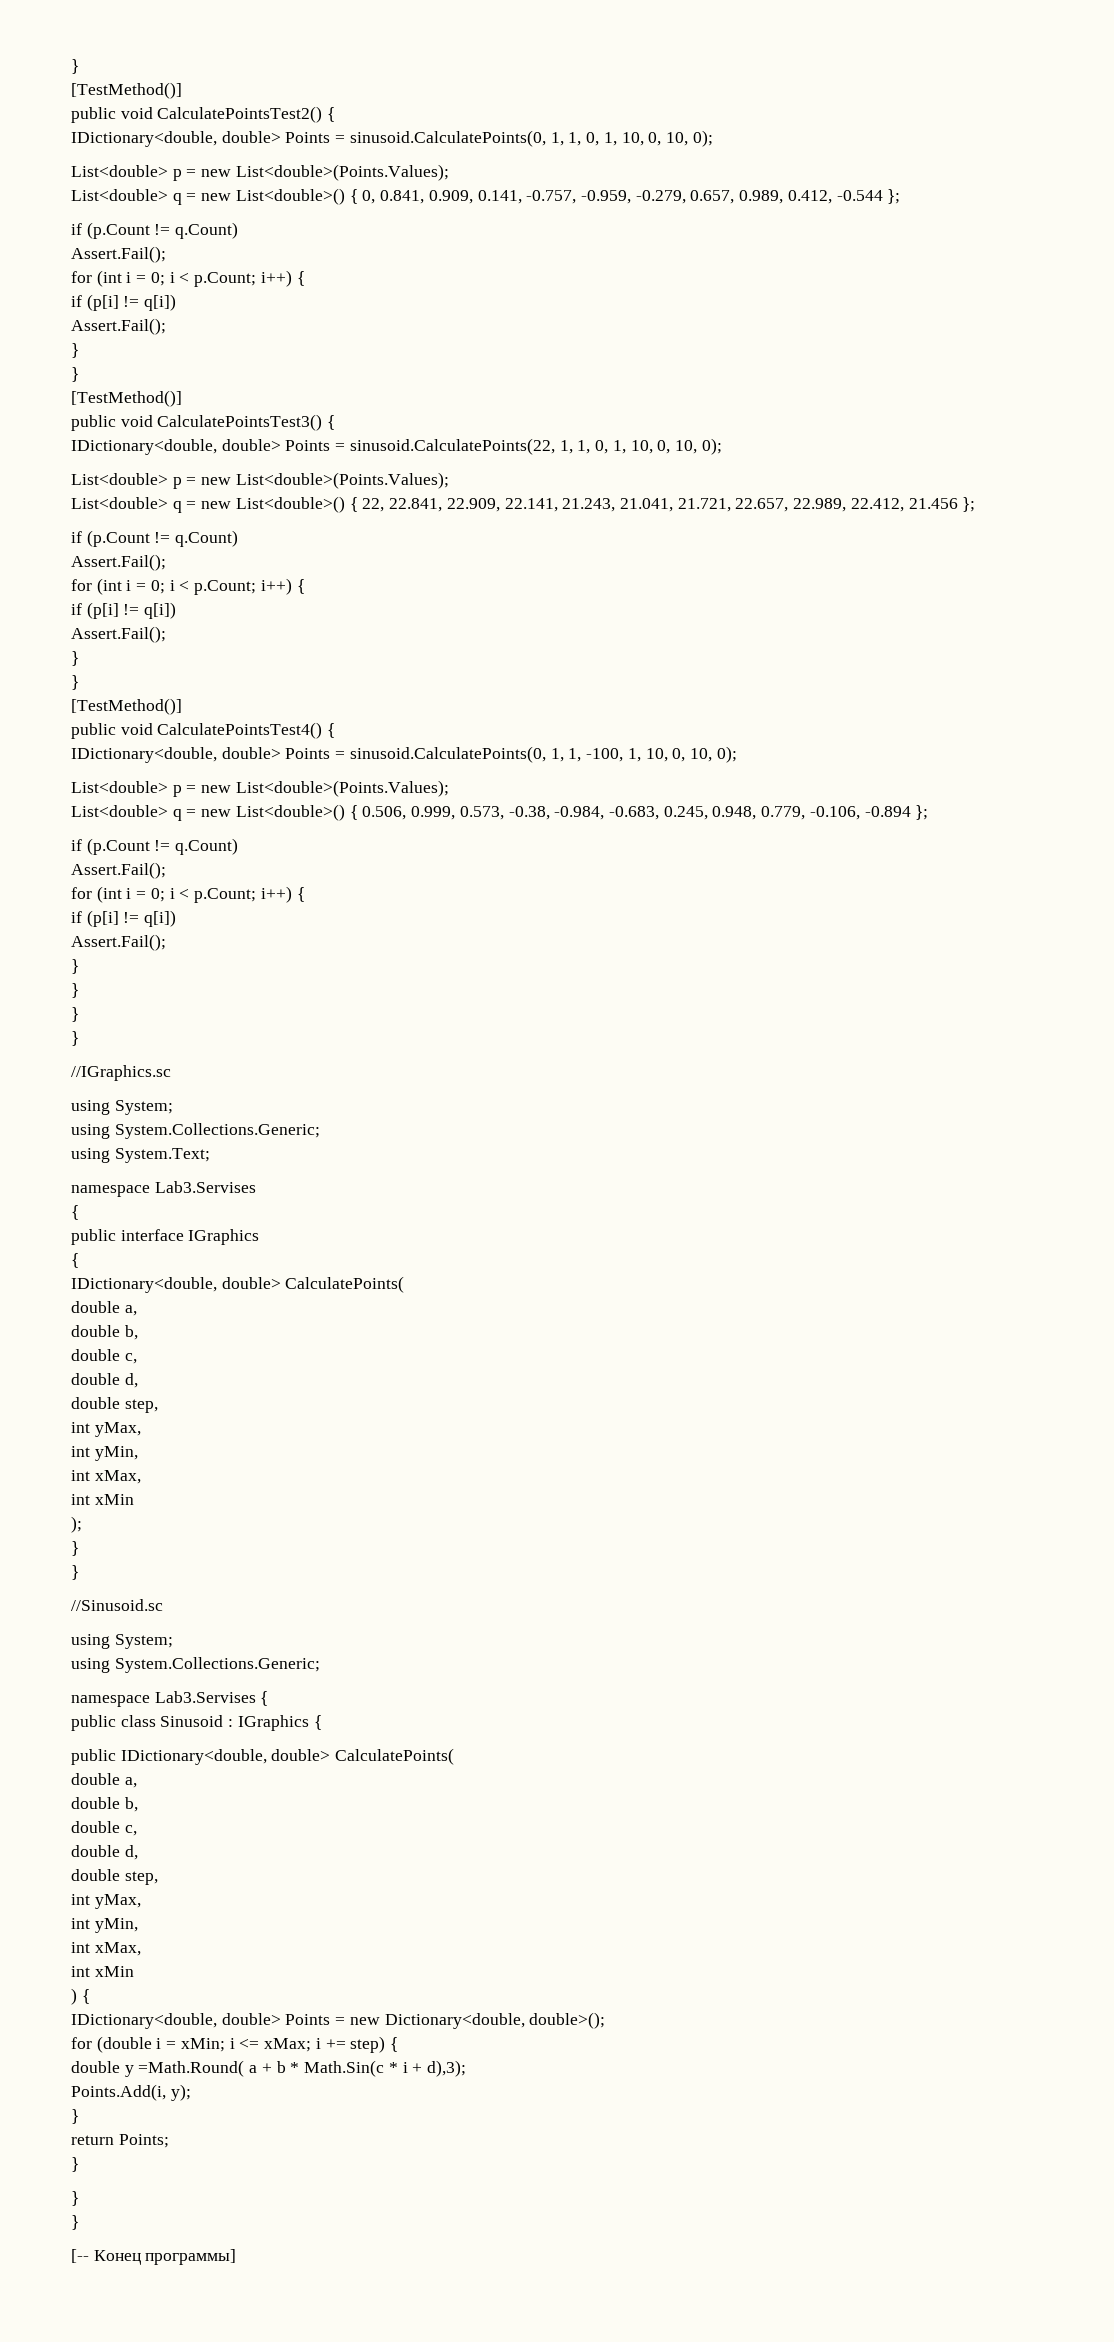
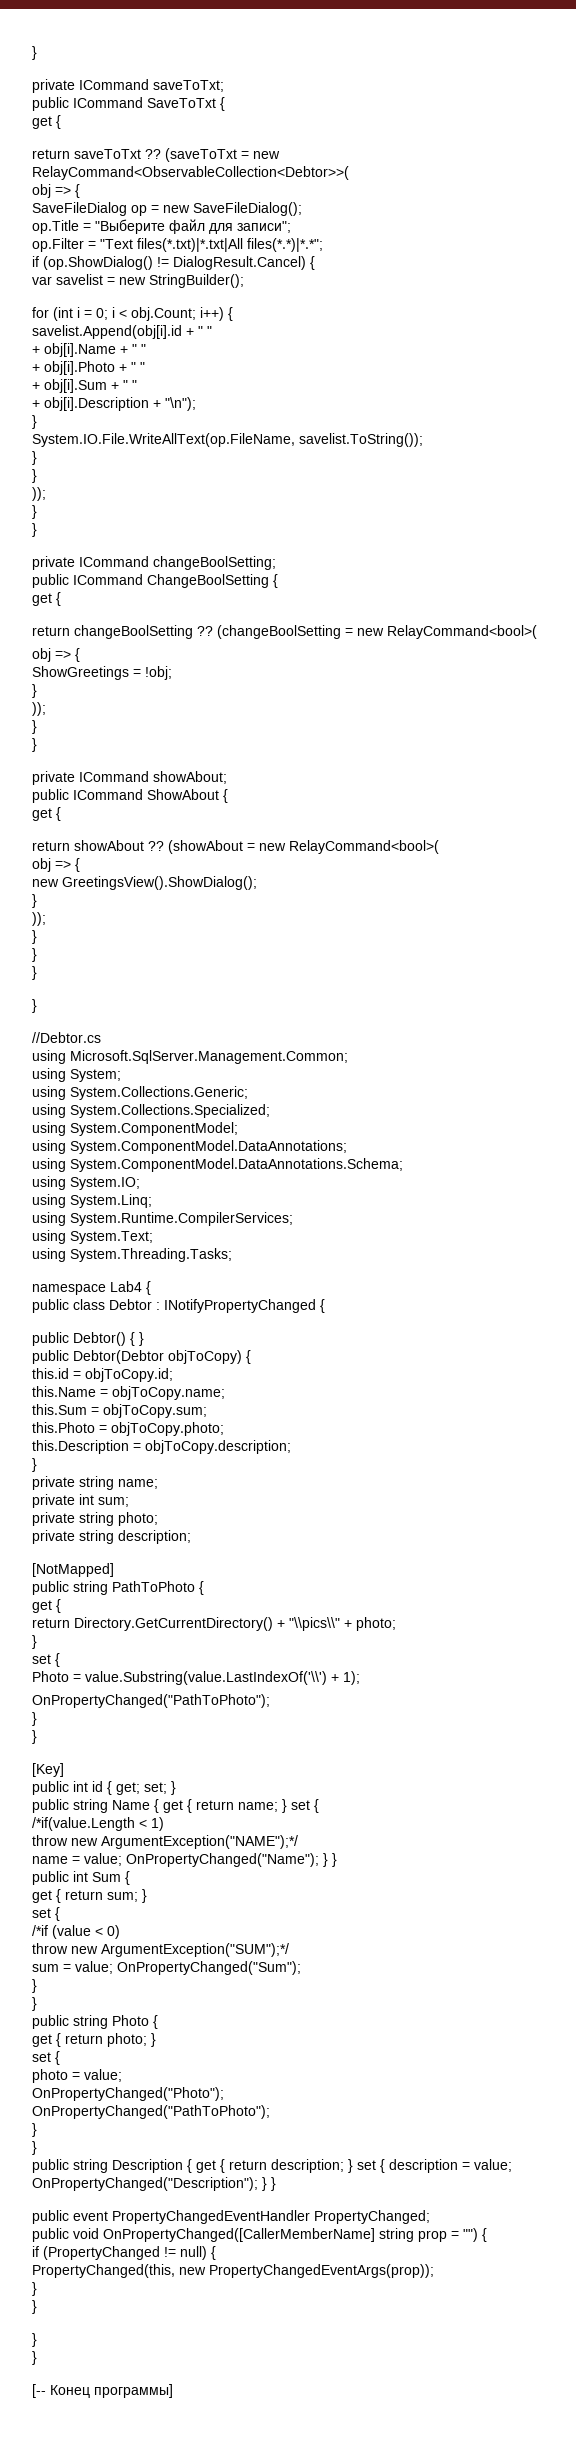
[71,59,79,74] [71,82,182,99] [71,106,336,123] [71,130,713,147] [71,164,449,181] [71,188,901,205] [71,222,239,239] [71,246,166,263] [71,270,305,287] [71,294,177,311] [71,318,166,335] [71,343,79,358] [71,367,79,382] [71,390,182,407] [71,414,336,431] [71,438,722,455] [71,472,449,489] [71,496,976,513] [71,530,239,547] [71,554,166,571] [71,578,305,595] [71,602,177,619] [71,626,166,643] [71,651,79,666] [71,675,79,690] [71,698,182,715] [71,722,336,739] [71,746,737,763] [71,780,449,797] [71,804,929,821] [71,838,239,855] [71,862,166,879] [71,886,305,903] [71,910,177,927] [71,934,166,951] [71,959,79,974] [71,983,79,998] [71,1007,79,1022] [71,1031,79,1046] [71,1065,171,1081] [71,1100,173,1115] [71,1123,320,1139] } // [TestMethod()] // public void CalculatePointsTest2() { // IDictionary<double, double> Points = sinusoid.CalculatePoints(0, 1, 1, 0, 1, 10, 0, 10, 0); // List<double> p = new List<double>(Points.Values); // List<double> q = new List<double>() { 0, 0.841, 0.909, 0.141, -0.757, -0.959, -0.279, 0.657, 0.989, 0.412, -0.544 }; // if (p.Count != q.Count) // Assert.Fail(); // for (int i = 0; i < p.Count; i++) { // if (p[i] != q[i]) // Assert.Fail(); // } // } // [TestMethod()] // public void CalculatePointsTest3() { // IDictionary<double, double> Points = sinusoid.CalculatePoints(22, 1, 1, 0, 1, 10, 0, 10, 0); // List<double> p = new List<double>(Points.Values); // List<double> q = new List<double>() { 22, 22.841, 22.909, 22.141, 21.243, 21.041, 21.721, 22.657, 22.989, 22.412, 21.456 }; // if (p.Count != q.Count) // Assert.Fail(); // for (int i = 0; i < p.Count; i++) { // if (p[i] != q[i]) // Assert.Fail(); // } // } // [TestMethod()] // public void CalculatePointsTest4() { // IDictionary<double, double> Points = sinusoid.CalculatePoints(0, 1, 1, -100, 1, 10, 0, 10, 0); // List<double> p = new List<double>(Points.Values); // List<double> q = new List<double>() { 0.506, 0.999, 0.573, -0.38, -0.984, -0.683, 0.245, 0.948, 0.779, -0.106, -0.894 }; // if (p.Count != q.Count) // Assert.Fail(); // for (int i = 0; i < p.Count; i++) { // if (p[i] != q[i]) // Assert.Fail(); // } // } // } // } // //IGraphics.sc // using System; // using System.Collections.Generic; -> [32,46,37,60] [32,79,224,93] [32,97,225,111] [32,115,61,129] [32,148,280,162] [32,166,349,180] [32,184,80,198] [32,202,302,216] [32,219,291,234] [32,238,323,252] [32,256,315,270] [32,274,244,288] [32,307,233,321] [32,325,212,339] [32,343,146,357] [32,361,145,375] [32,379,137,393] [32,397,196,411] [32,415,37,429] [32,433,423,447] [32,451,37,465] [32,469,37,483] [32,487,46,501] [32,505,37,519] [32,523,37,537] [32,556,276,570] [32,574,278,588] [32,592,61,606] [32,625,537,639] [32,648,80,662] [32,666,172,680] [32,684,37,698] [32,702,46,716] [32,720,37,734] [32,738,37,752] [32,771,227,785] [32,789,228,803] [32,807,61,821] [32,840,439,854] [32,858,80,872] [32,876,257,890] [32,894,37,908] [32,912,46,926] [32,930,37,944] [32,948,37,962] [32,966,37,980] [32,999,37,1013] [32,1032,101,1043] [32,1050,348,1064] [32,1068,121,1082] [32,1086,248,1100] [32,1104,270,1118] [32,1122,238,1136] [32,1140,347,1154] [32,1158,403,1172] [32,1176,140,1190] [32,1194,152,1208] [32,1212,293,1226] } // private ICommand saveToTxt; // public ICommand SaveToTxt { // get { // return saveToTxt ?? (saveToTxt = new RelayCommand<ObservableCollection<Debtor>>( // obj => { // SaveFileDialog op = new SaveFileDialog(); // op.Title = "Выберите файл для записи"; // op.Filter = "Text files(*.txt)|*.txt|All files(*.*)|*.*"; // if (op.ShowDialog() != DialogResult.Cancel) { // var savelist = new StringBuilder(); // for (int i = 0; i < obj.Count; i++) { // savelist.Append(obj[i].id + " " // + obj[i].Name + " " // + obj[i].Photo + " " // + obj[i].Sum + " " // + obj[i].Description + "\n"); // } // System.IO.File.WriteAllText(op.FileName, savelist.ToString()); // } // } // )); // } // } // private ICommand changeBoolSetting; // public ICommand ChangeBoolSetting { // get { // return changeBoolSetting ?? (changeBoolSetting = new RelayCommand<bool>( // obj => { // ShowGreetings = !obj; // } // )); // } // } // private ICommand showAbout; // public ICommand ShowAbout { // get { // return showAbout ?? (showAbout = new RelayCommand<bool>( // obj => { // new GreetingsView().ShowDialog(); // } // )); // } // } // } // } // //Debtor.cs // using Microsoft.SqlServer.Management.Common; // using System; // using System.Collections.Generic; // using System.Collections.Specialized; // using System.ComponentModel; // using System.ComponentModel.DataAnnotations; // using System.ComponentModel.DataAnnotations.Schema; // using System.IO; // using System.Linq; // using System.Runtime.CompilerServices;
[71,1181,256,1197] [71,1205,79,1220] [71,1229,260,1245] [71,1253,79,1268] [71,1276,405,1293] [71,1301,137,1316] [71,1325,138,1340] [71,1349,137,1364] [71,1373,138,1388] [71,1397,158,1413] [71,1422,141,1437] [71,1446,138,1461] [71,1470,141,1484] [71,1494,134,1505] [71,1516,82,1533] [71,1541,79,1556] [71,1565,79,1580] [71,1599,163,1611] [71,1634,173,1649] [71,1657,320,1673] [71,1691,269,1707] [71,1715,322,1731] [71,1748,455,1765] [71,1773,137,1788] [71,1797,138,1812] [71,1821,137,1836] [71,1845,138,1860] [71,1869,158,1885] [71,1894,141,1909] [71,1918,138,1933] [71,1942,141,1956] [71,1966,134,1977] [71,1988,90,2005] [71,2012,606,2029] [71,2036,398,2053] [71,2060,466,2077] [71,2084,191,2101] [71,2109,79,2124] [71,2134,169,2148] // namespace Lab3.Servises // { // public interface IGraphics // { // IDictionary<double, double> CalculatePoints( // double a, // double b, // double c, // double d, // double step, // int yMax, // int yMin, // int xMax, // int xMin // ); // } // } // //Sinusoid.sc // using System; // using System.Collections.Generic; // namespace Lab3.Servises { // public class Sinusoid : IGraphics { // public IDictionary<double, double> CalculatePoints( // double a, // double b, // double c, // double d, // double step, // int yMax, // int yMin, // int xMax, // int xMin // ) { // IDictionary<double, double> Points = new Dictionary<double, double>(); // for (double i = xMin; i <= xMax; i += step) { // double y =Math.Round( a + b * Math.Sin(c * i + d),3); // Points.Add(i, y); // } // return Points; -> [32,1248,232,1262] [32,1281,151,1295] [32,1299,325,1313] [32,1332,144,1346] [32,1350,251,1364] [32,1368,173,1382] [32,1386,225,1400] [32,1404,207,1418] [32,1422,224,1436] [32,1440,291,1454] [32,1458,37,1472] [32,1476,158,1490] [32,1494,129,1508] [32,1512,158,1526] [32,1530,191,1544] [32,1563,114,1577] [32,1581,204,1595] [32,1599,61,1613] [32,1617,396,1631] [32,1635,37,1649] [32,1653,60,1667] [32,1671,360,1685] [32,1694,270,1708] [32,1712,37,1726] [32,1730,37,1744] [32,1763,64,1777] [32,1781,176,1795] [32,1799,319,1813] [32,1817,164,1831] [32,1835,298,1849] [32,1853,337,1867] [32,1871,130,1885] [32,1889,147,1903] [32,1907,60,1921] [32,1925,120,1939] [32,1943,289,1957] [32,1961,301,1975] [32,1979,37,1993] [32,1997,37,2011] [32,2015,158,2029] [32,2033,156,2047] [32,2051,60,2065] [32,2069,122,2083] [32,2087,224,2101] [32,2105,270,2119] [32,2123,37,2137] [32,2141,37,2155] [32,2159,512,2173] [32,2177,276,2191] [32,2210,430,2224] [32,2228,487,2242] [32,2246,216,2260] [32,2264,434,2278] [32,2282,37,2296] // using System.Threading.Tasks; // namespace Lab4 { // public class Debtor : INotifyPropertyChanged { // public Debtor() { } // public Debtor(Debtor objToCopy) { // this.id = objToCopy.id; // this.Name = objToCopy.name; // this.Sum = objToCopy.sum; // this.Photo = objToCopy.photo; // this.Description = objToCopy.description; // } // private string name; // private int sum; // private string photo; // private string description; // [NotMapped] // public string PathToPhoto { // get { // return Directory.GetCurrentDirectory() + "\\pics\\" + photo; // } // set { // Photo = value.Substring(value.LastIndexOf('\\') + 1); // OnPropertyChanged("PathToPhoto"); // } // } // [Key] // public int id { get; set; } // public string Name { get { return name; } set { // /*if(value.Length < 1) // throw new ArgumentException("NAME");*/ // name = value; OnPropertyChanged("Name"); } } // public int Sum { // get { return sum; } // set { // /*if (value < 0) // throw new ArgumentException("SUM");*/ // sum = value; OnPropertyChanged("Sum"); // } // } // public string Photo { // get { return photo; } // set { // photo = value; // OnPropertyChanged("Photo"); // OnPropertyChanged("PathToPhoto"); // } // } // public string Description { get { return description; } set { description = value; OnPropertyChanged("Description"); } } // public event PropertyChangedEventHandler PropertyChanged; // public void OnPropertyChanged([CallerMemberName] string prop = "") { // if (PropertyChanged != null) { // PropertyChanged(this, new PropertyChangedEventArgs(prop)); // }

